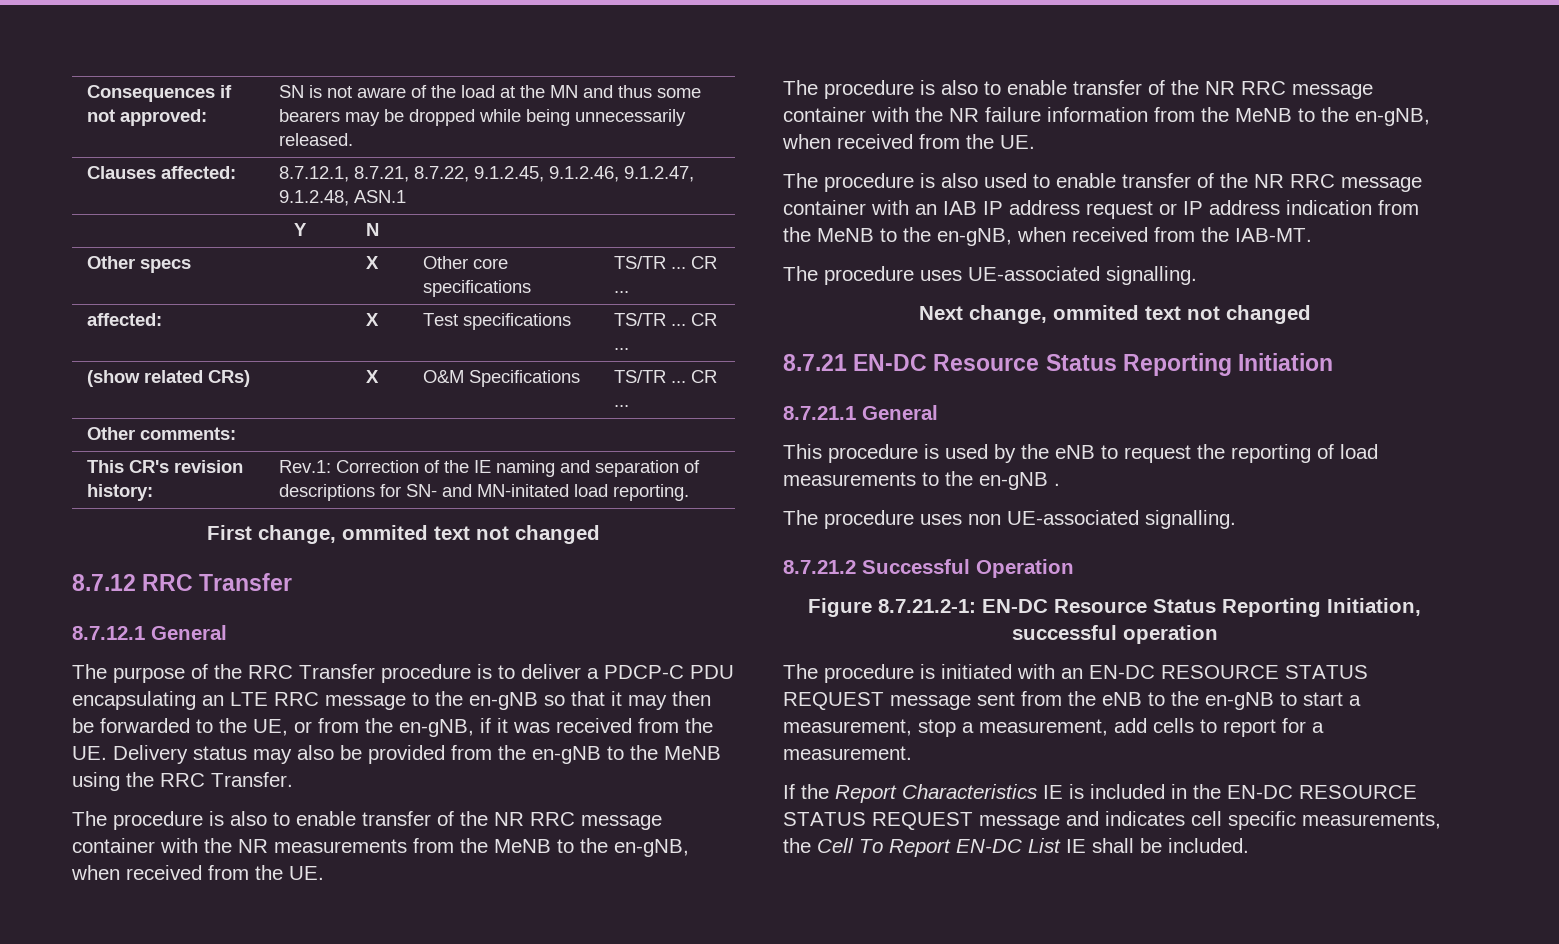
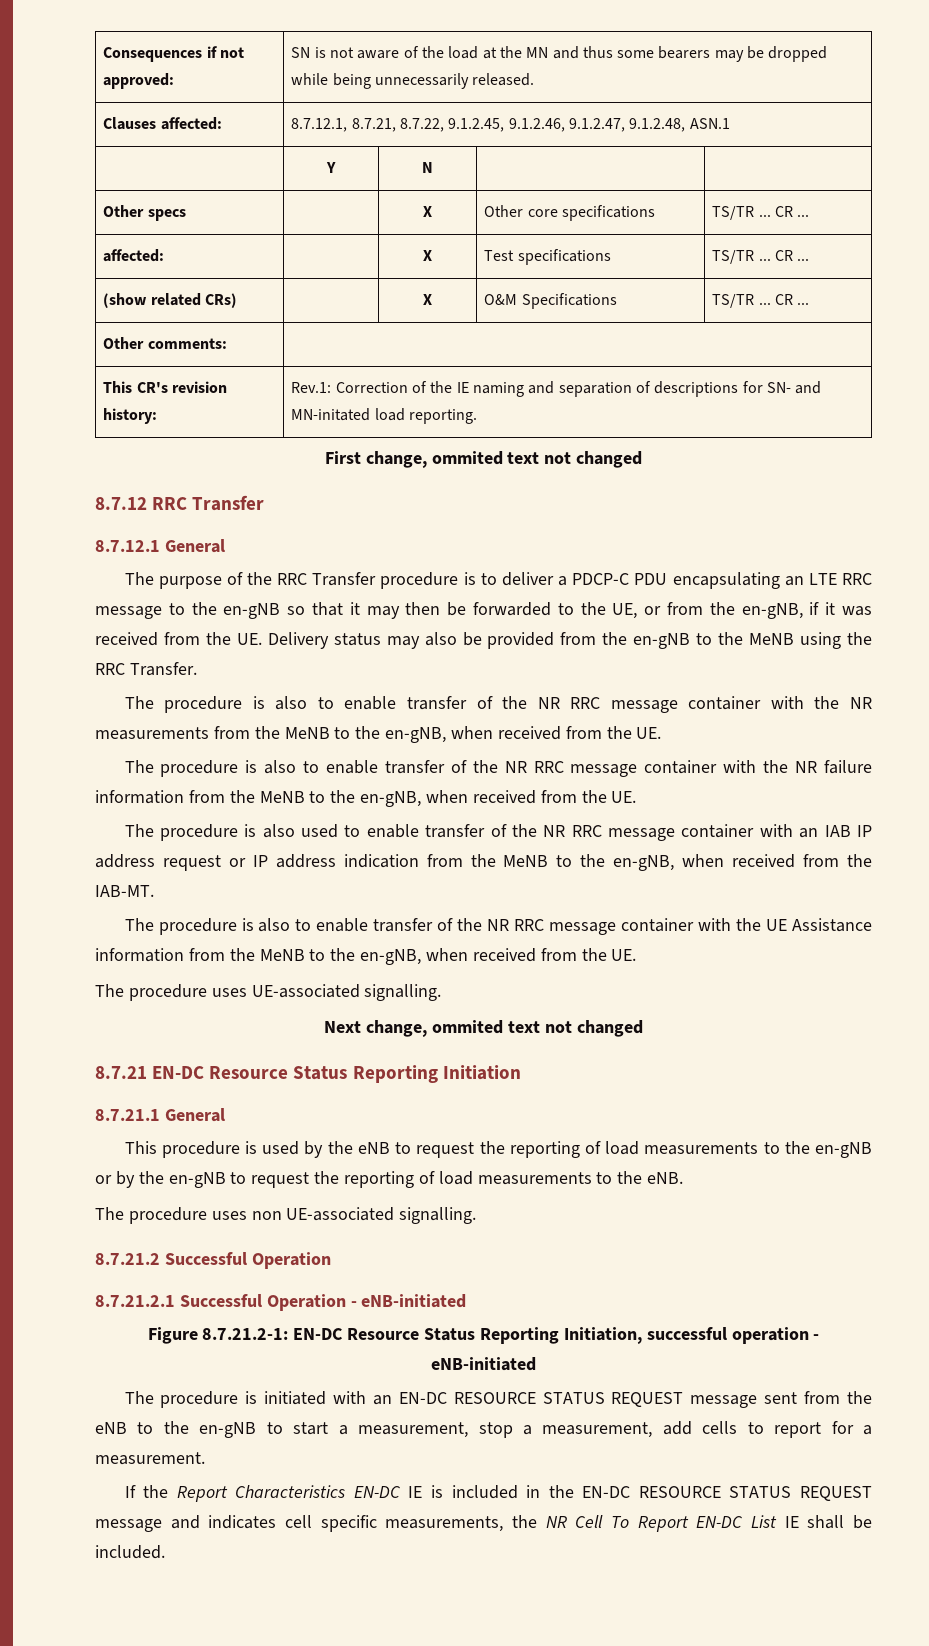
(1312, 235) none -> [124,918,872,935] [95,948,637,965] // The procedure is also to enable transfer of the NR RRC message container with the UE Assistance information from the MeNB to the en-gNB, when received from the UE.
[1054,483,1060,486] . -> [95,1171,684,1188] or by the en-gNB to request the reporting of load measurements to the eNB.
(1074, 568) none -> [95,1294,467,1311] // 8.7.21.2.1 Successful Operation - eNB-initiated
(1218, 634) none -> [813,1334,820,1340] [431,1357,536,1371] - eNB-initiated
(1037, 791) none -> [353,1486,400,1498] EN-DC
(811, 845) none -> [545,1516,567,1528] NR

